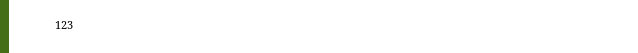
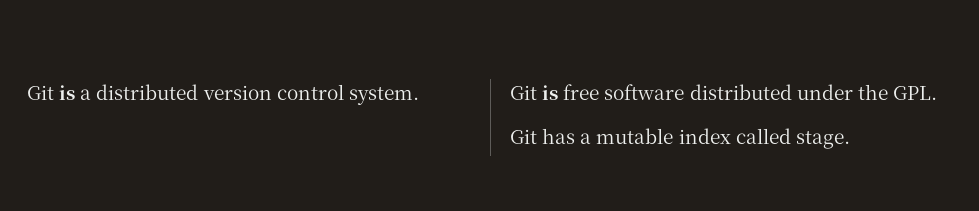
[55,21,73,29] 123 -> [27,84,419,105] [510,84,937,100] [510,128,850,149] Git is a distributed version control system. // Git is free software distributed under the GPL. // Git has a mutable index called stage.

